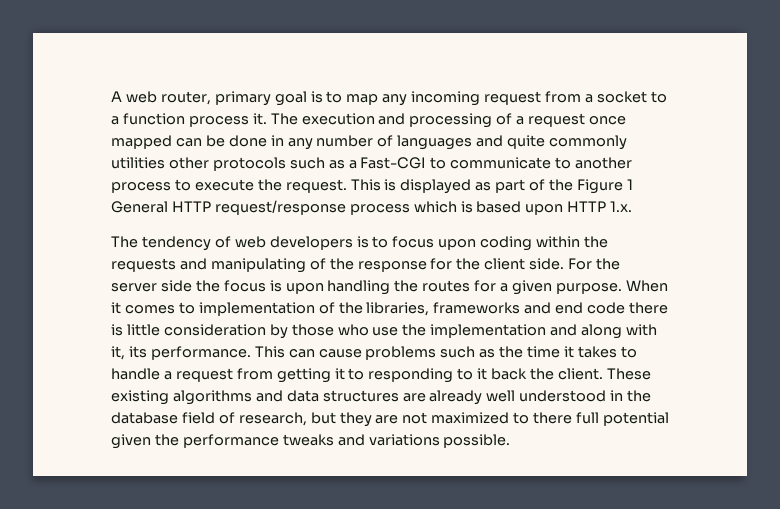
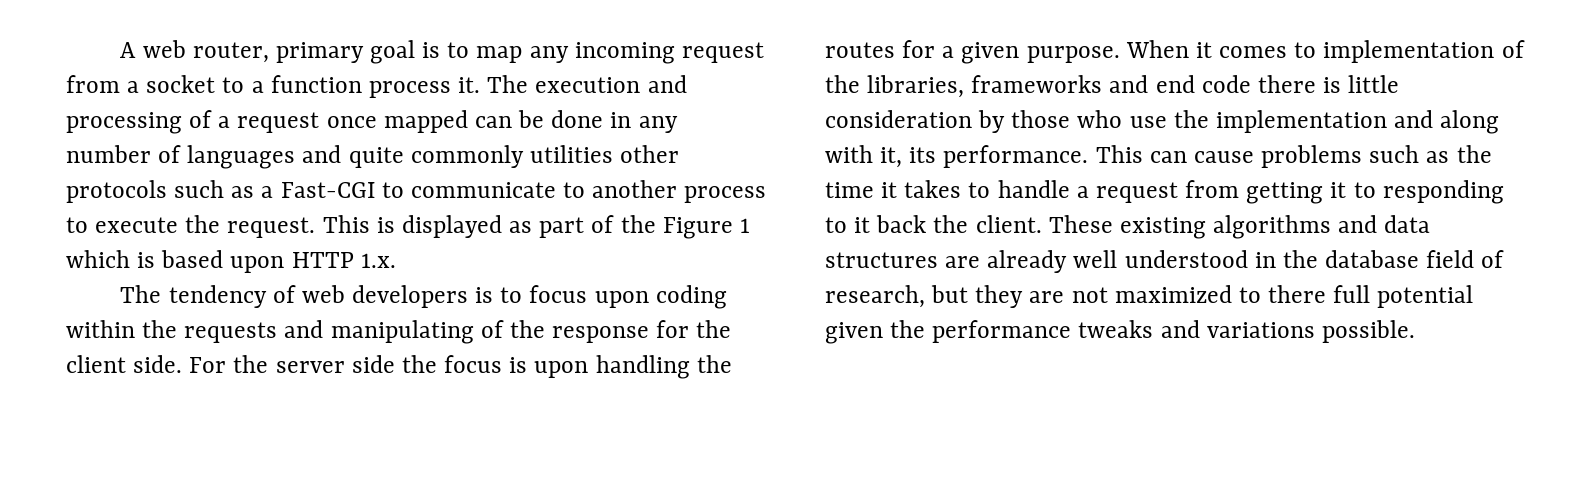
[111,200,410,215] General HTTP request/response process -> (750, 225) none

